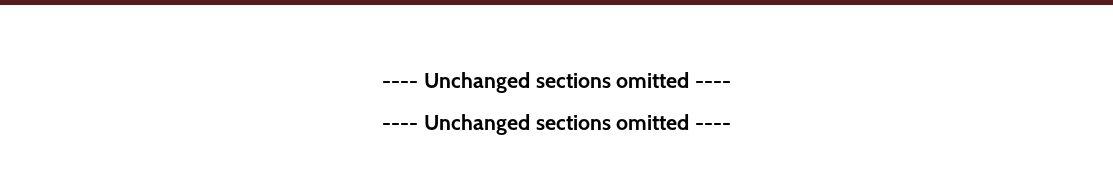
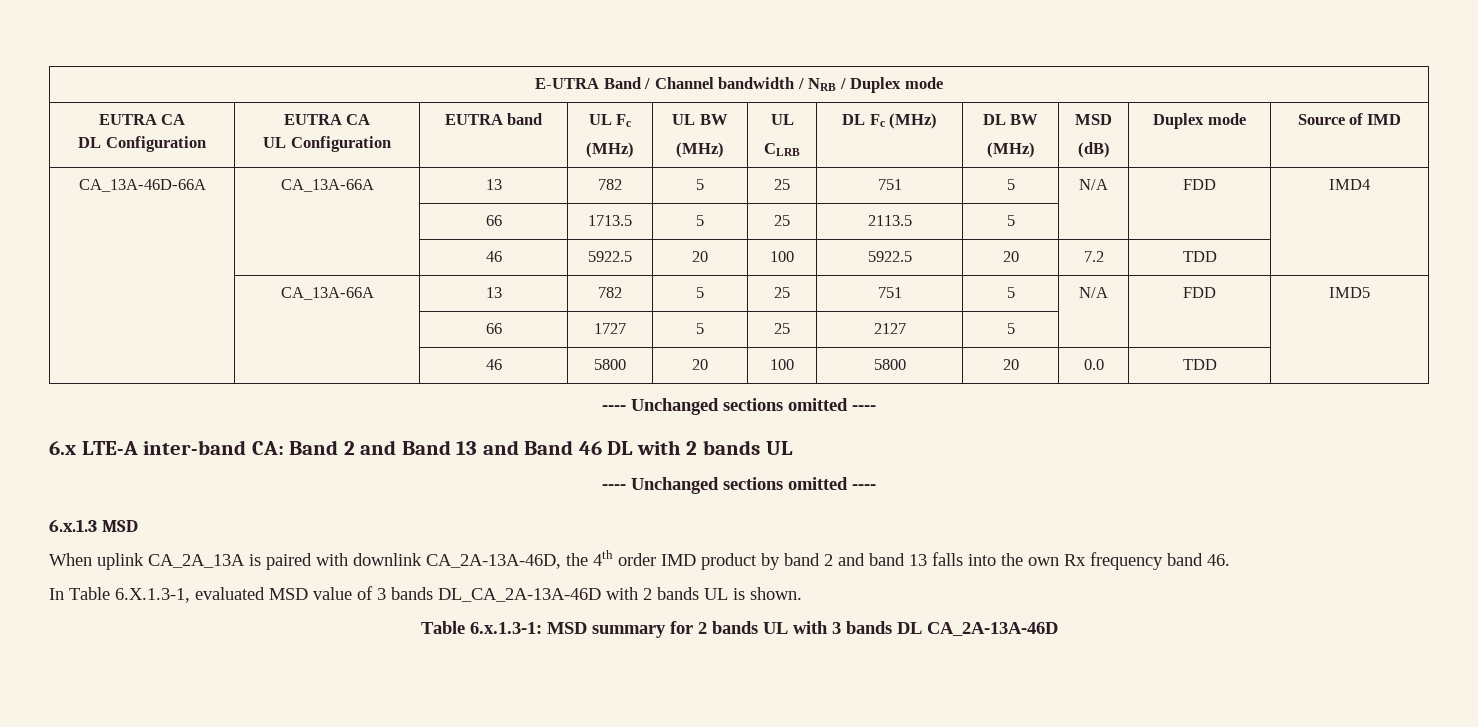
[381,72,732,93] [381,114,732,135] ---- Unchanged sections omitted ---- // ---- Unchanged sections omitted ---- -> [535,77,943,93] [98,114,186,125] [78,136,206,152] [283,114,371,125] [263,136,391,152] [444,113,543,125] [588,114,632,127] [586,142,634,158] [672,114,728,125] [676,142,724,158] [770,114,794,125] [764,143,800,156] [842,113,937,129] [982,114,1039,125] [986,142,1035,158] [1075,114,1112,125] [1077,142,1110,158] [1153,113,1246,129] [1297,113,1402,125] [78,179,206,192] [280,179,374,192] [485,179,502,190] [598,179,622,190] [696,179,704,190] [774,179,790,190] [877,179,902,190] [1006,179,1015,190] [1079,179,1108,190] [1183,179,1216,190] [1329,179,1370,190] [485,215,502,226] [588,215,632,226] [696,215,704,226] [774,215,790,226] [867,215,912,226] [1006,215,1015,226] [485,251,502,262] [588,251,632,262] [692,251,708,262] [770,251,794,262] [867,251,912,262] [1002,251,1019,262] [1083,251,1104,262] [1182,251,1217,262] [280,287,374,300] [485,287,502,298] [598,287,622,298] [696,287,704,298] [774,287,790,298] [877,287,902,298] [1006,287,1015,298] [1079,287,1108,298] [1183,287,1216,298] [1329,287,1370,298] [485,323,502,334] [594,323,626,334] [696,323,704,334] [774,323,790,334] [873,323,906,334] [1006,323,1015,334] [485,359,502,370] [594,359,626,370] [692,359,708,370] [770,359,794,370] [873,359,906,370] [1002,359,1019,370] [1083,359,1104,370] [1182,359,1217,370] [602,398,876,415] [49,440,793,455] [602,477,876,494] [49,519,138,532] [49,550,1230,570] [49,586,802,603] [420,621,1058,638] E-UTRA Band / Channel bandwidth / NRB / Duplex mode // EUTRA CA // DL Configuration | EUTRA CA // UL Configuration | EUTRA band | UL Fc // (MHz) | UL BW // (MHz) | UL // CLRB | DL Fc (MHz) | DL BW // (MHz) | MSD // (dB) | Duplex mode | Source of IMD // CA_13A-46D-66A | CA_13A-66A | 13 | 782 | 5 | 25 | 751 | 5 | N/A | FDD | IMD4 // | | 66 | 1713.5 | 5 | 25 | 2113.5 | 5 | | | // | | 46 | 5922.5 | 20 | 100 | 5922.5 | 20 | 7.2 | TDD | // | CA_13A-66A | 13 | 782 | 5 | 25 | 751 | 5 | N/A | FDD | IMD5 // | | 66 | 1727 | 5 | 25 | 2127 | 5 | | | // | | 46 | 5800 | 20 | 100 | 5800 | 20 | 0.0 | TDD | // ---- Unchanged sections omitted ---- // 6.x LTE-A inter-band CA: Band 2 and Band 13 and Band 46 DL with 2 bands UL // ---- Unchanged sections omitted ---- // 6.x.1.3 MSD // When uplink CA_2A_13A is paired with downlink CA_2A-13A-46D, the 4th order IMD product by band 2 and band 13 falls into the own Rx frequency band 46. // In Table 6.X.1.3-1, evaluated MSD value of 3 bands DL_CA_2A-13A-46D with 2 bands UL is shown. // Table 6.x.1.3-1: MSD summary for 2 bands UL with 3 bands DL CA_2A-13A-46D

